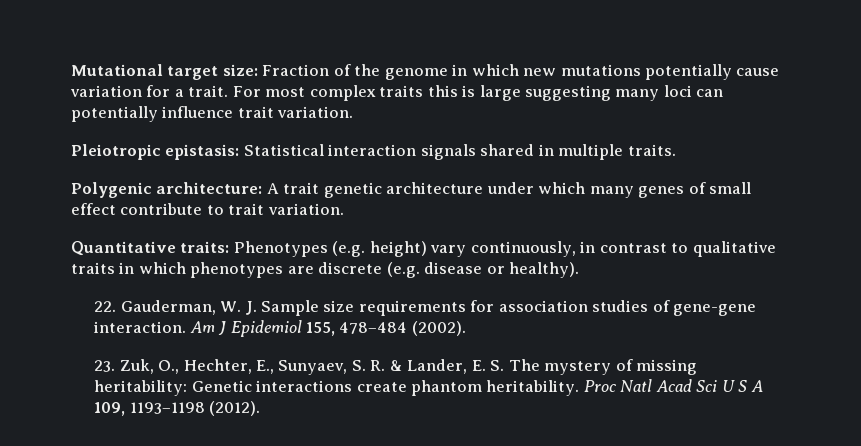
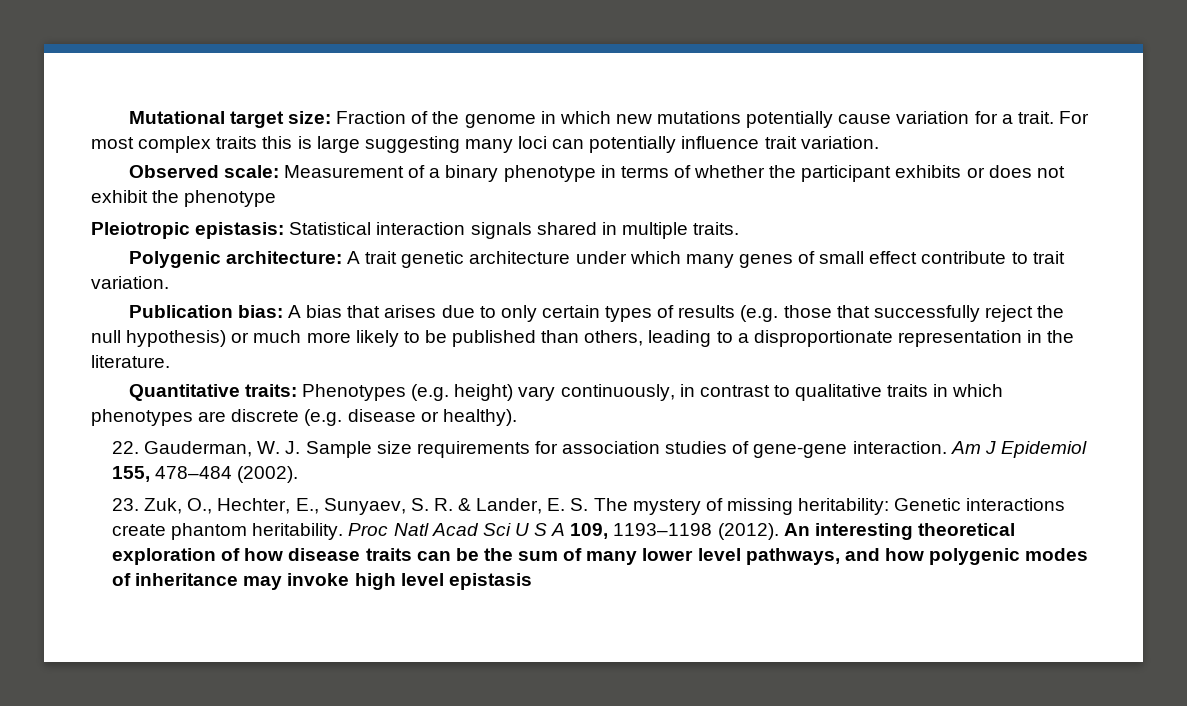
(354, 112) none -> [128,165,1065,182] [91,190,277,207] // Observed scale: Measurement of a binary phenotype in terms of whether the participant exhibits or does not exhibit the phenotype
(344, 209) none -> [128,305,1065,322] [91,330,1075,347] [91,355,170,368] // Publication bias: A bias that arises due to only certain types of results (e.g. those that successfully reject the null hypothesis) or much more likely to be published than others, leading to a disproportionate representation in the literature.
(261, 408) none -> [783,523,1015,540] [112,548,1089,565] [112,573,532,590] An interesting theoretical exploration of how disease traits can be the sum of many lower level pathways, and how polygenic modes of inheritance may invoke high level epistasis

